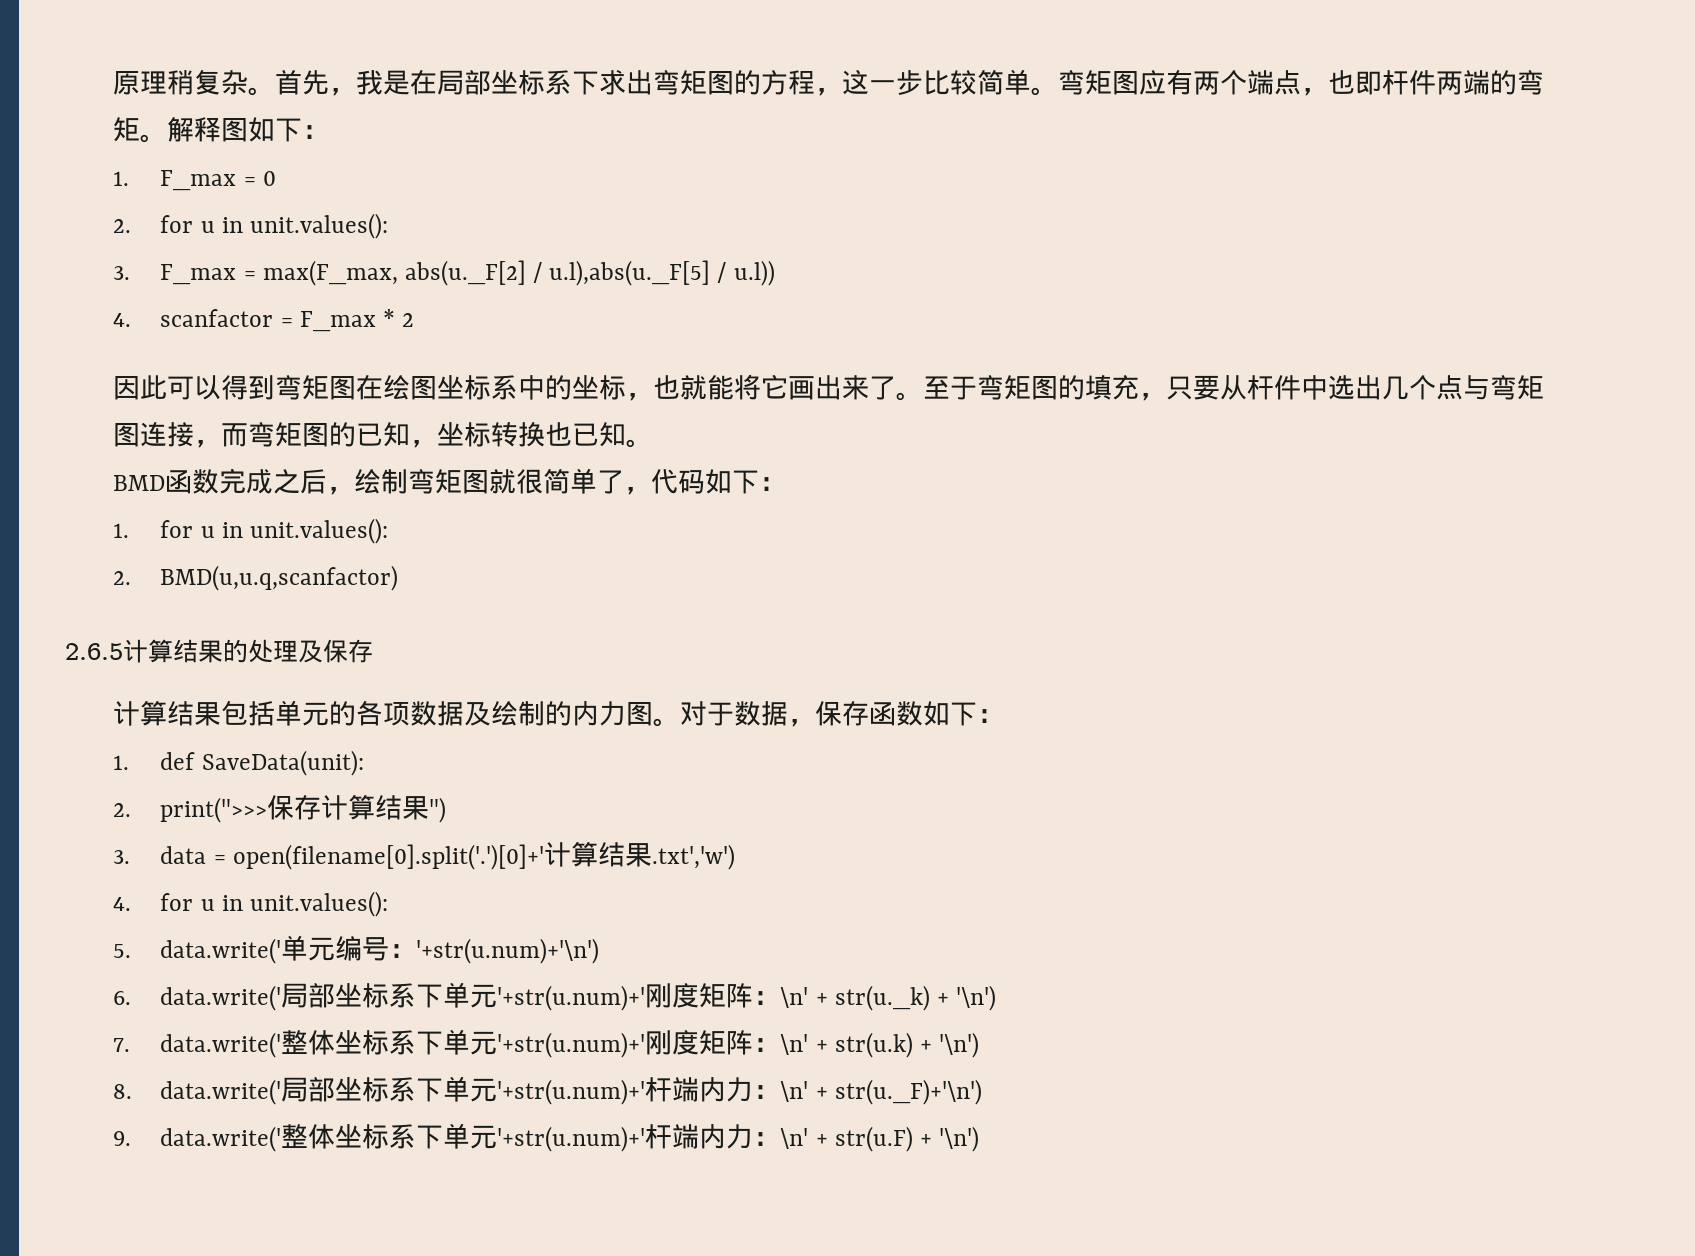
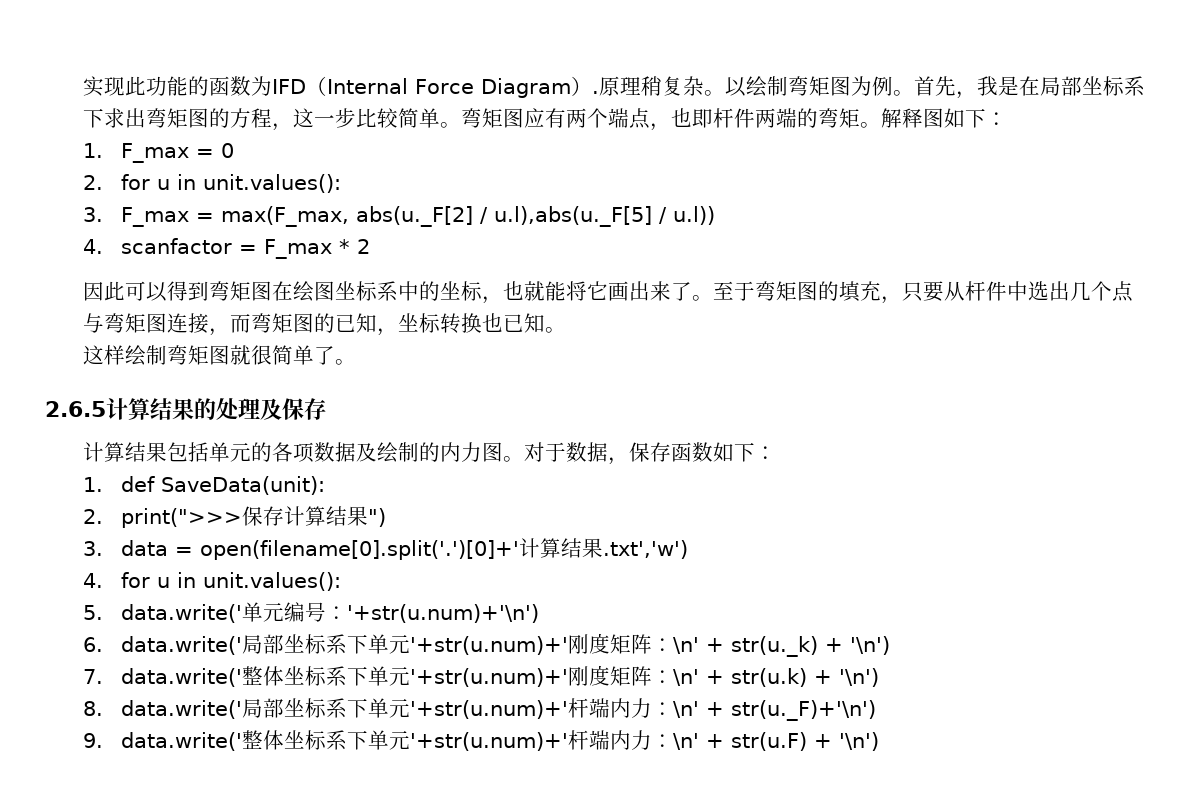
[112,70,248,95] 原理稍复杂 -> [82,76,893,98] 实现此功能的函数为IFD（Internal Force Diagram）.原理稍复杂。以绘制弯矩图为例
[112,468,354,495] BMD函数完成之后， -> [82,345,125,365] 这样
[623,469,786,495] [112,518,388,544] [112,565,399,591] ，代码如下： // 1. for u in unit.values(): // 2. BMD(u,u.q,scanfactor) -> [334,359,356,365] 。

